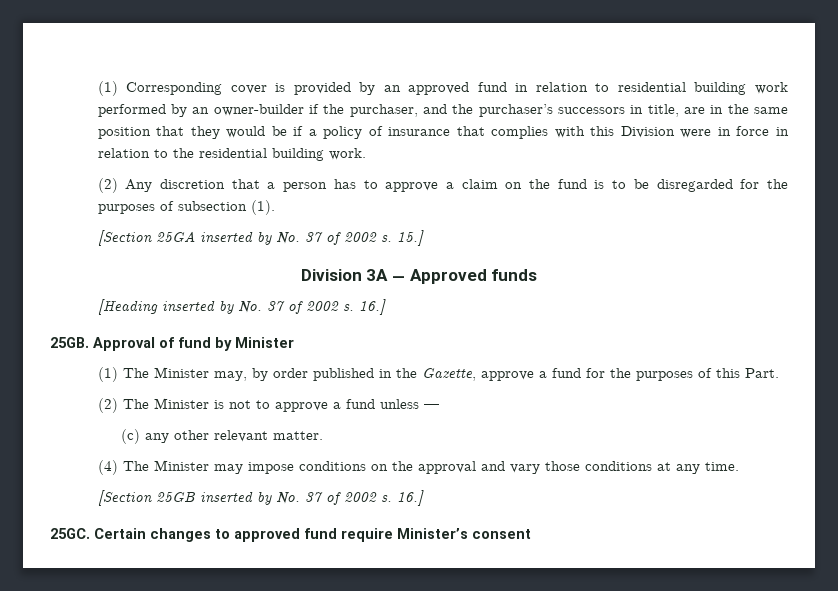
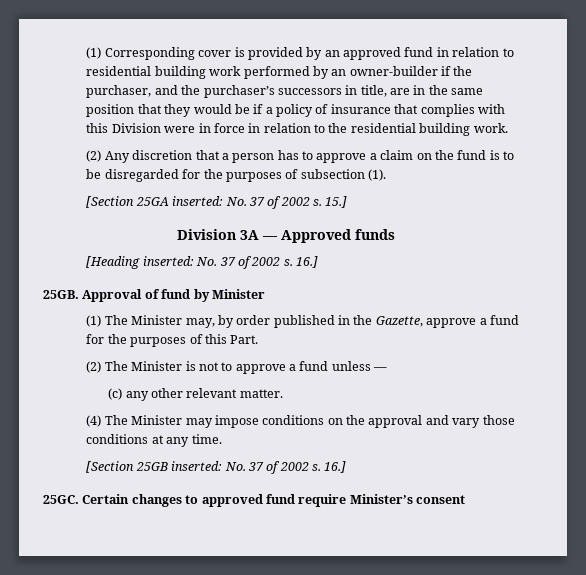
[199,231,272,245] inserted by -> [172,196,224,206] inserted:
[161,300,234,314] inserted by -> [142,256,194,266] inserted:
[199,491,272,505] inserted by -> [171,461,223,471] inserted:

